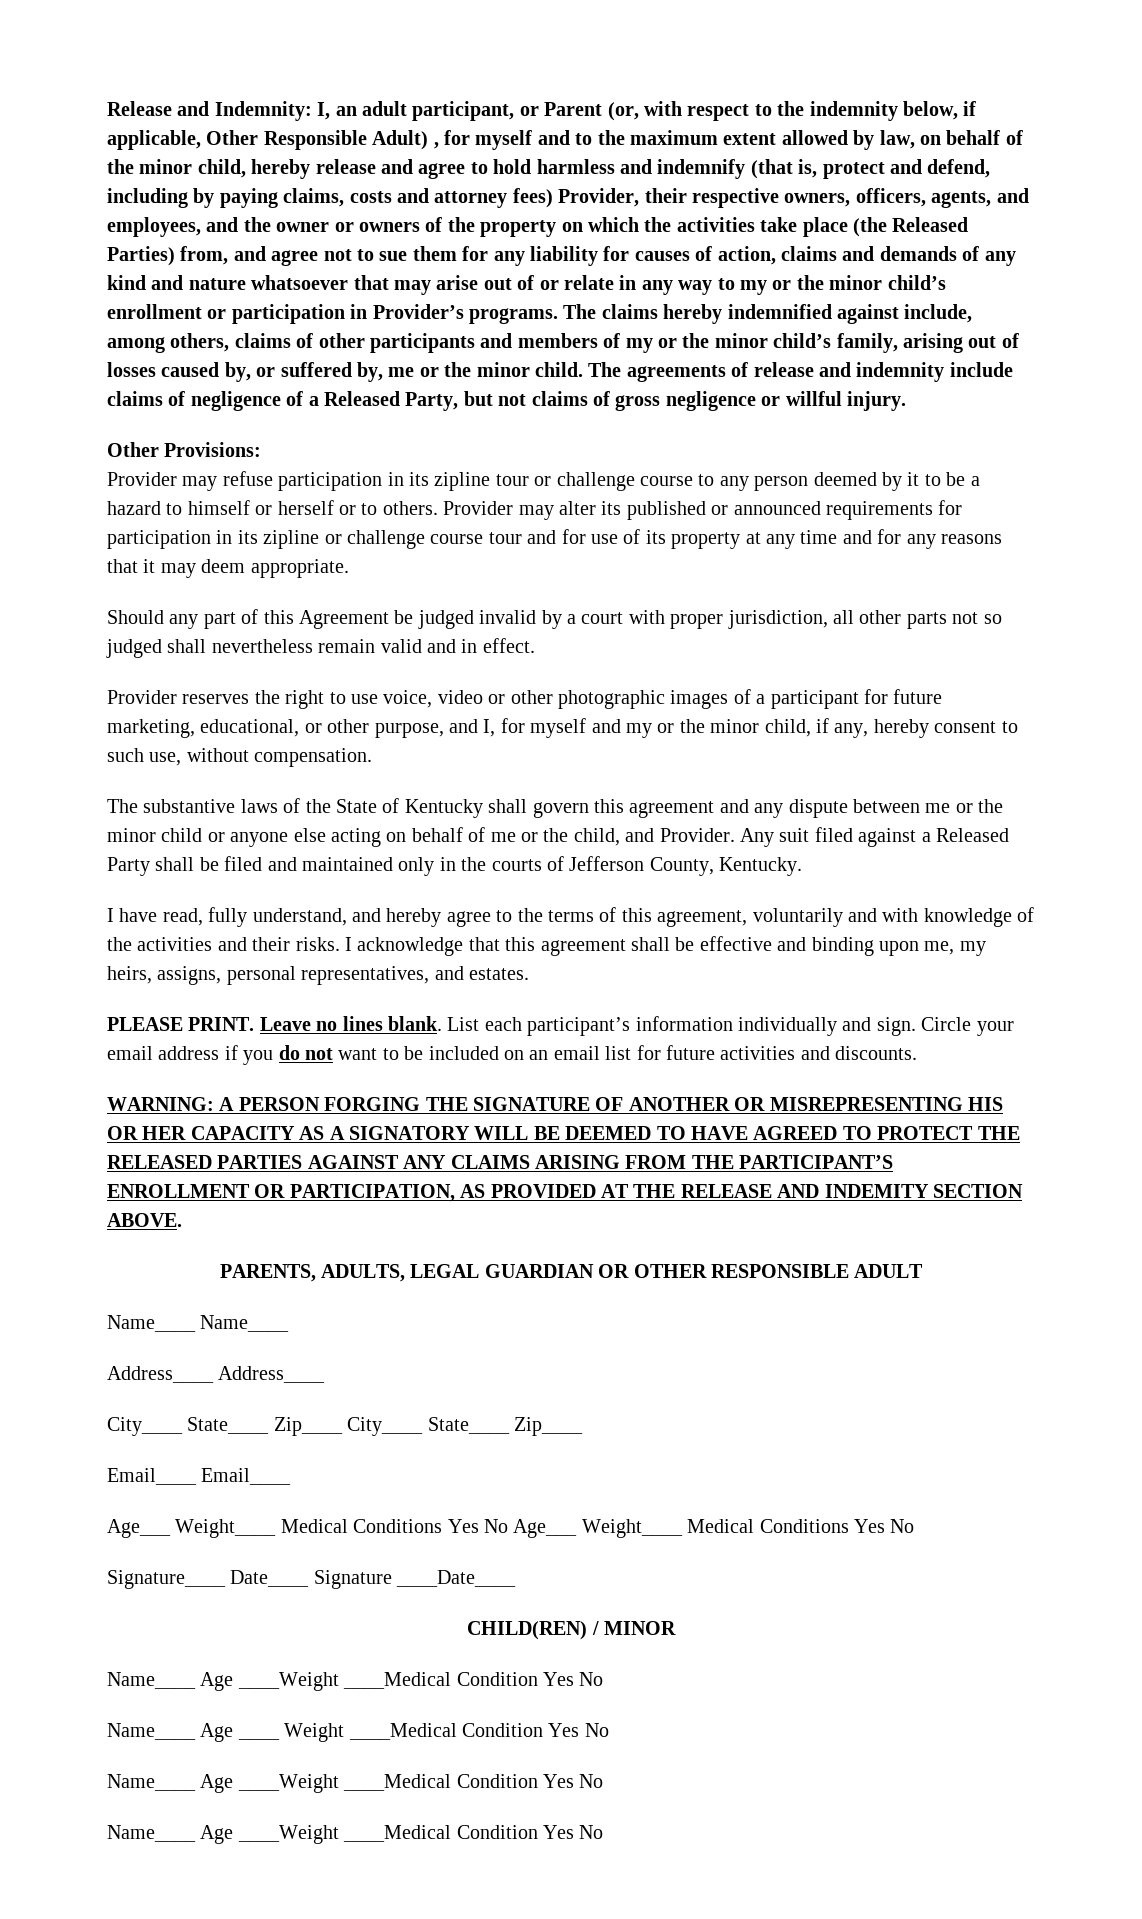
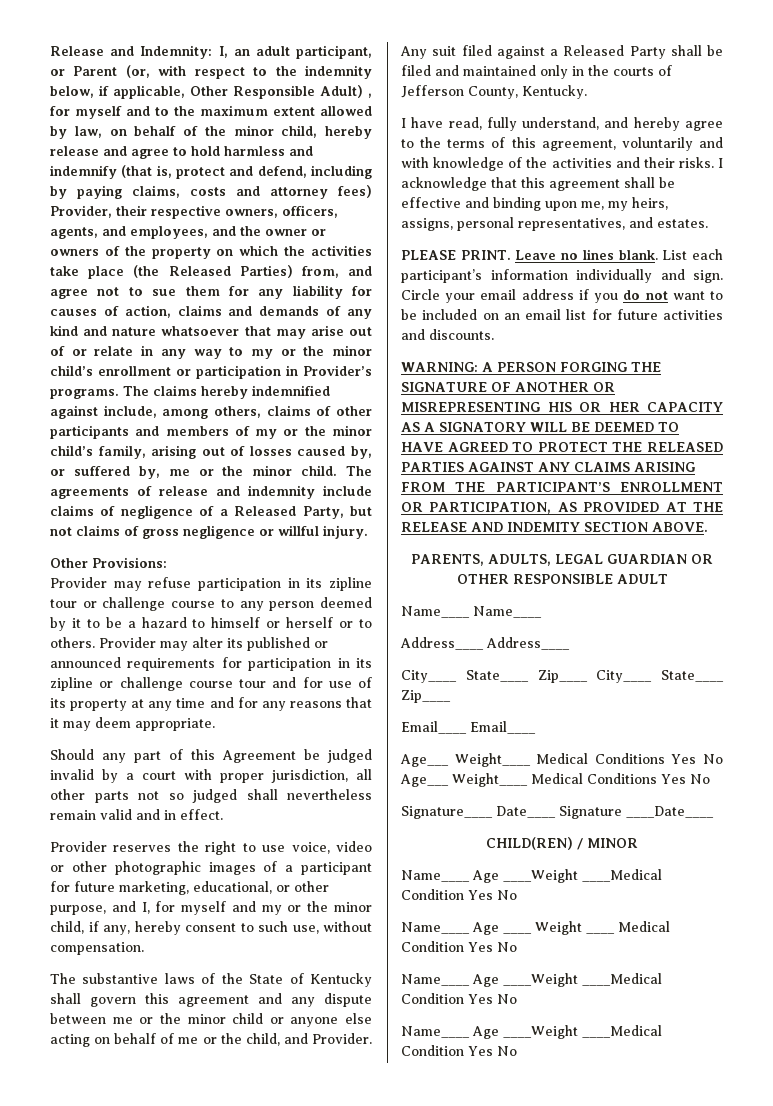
[348,1723,457,1740] ____Medical -> [586,932,615,934] [618,921,670,932] ____ Medical

